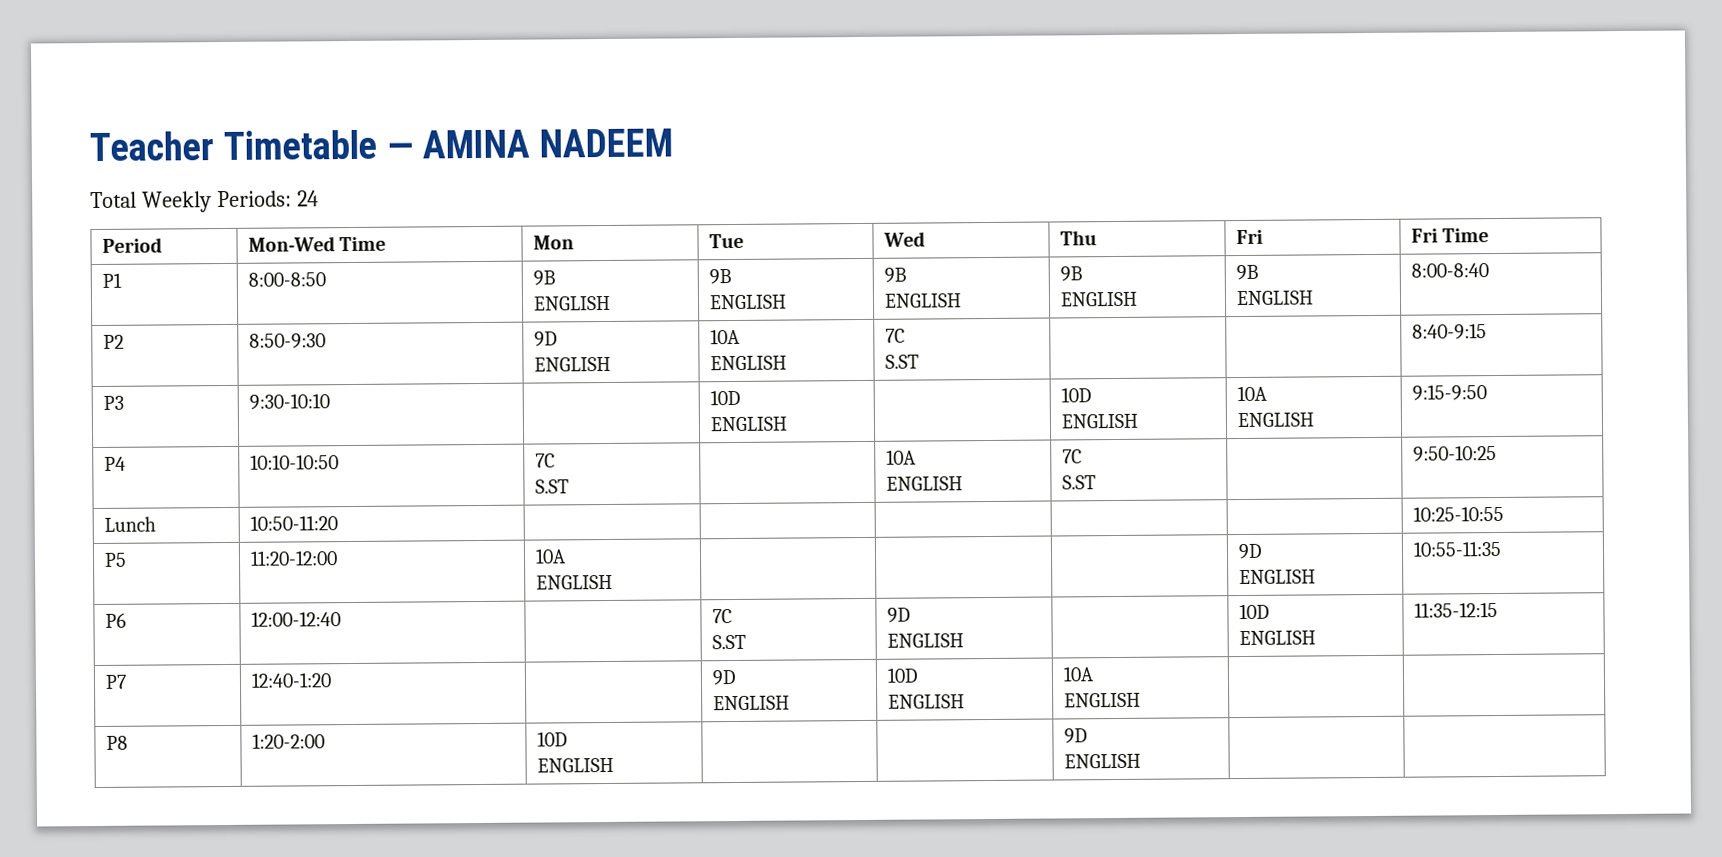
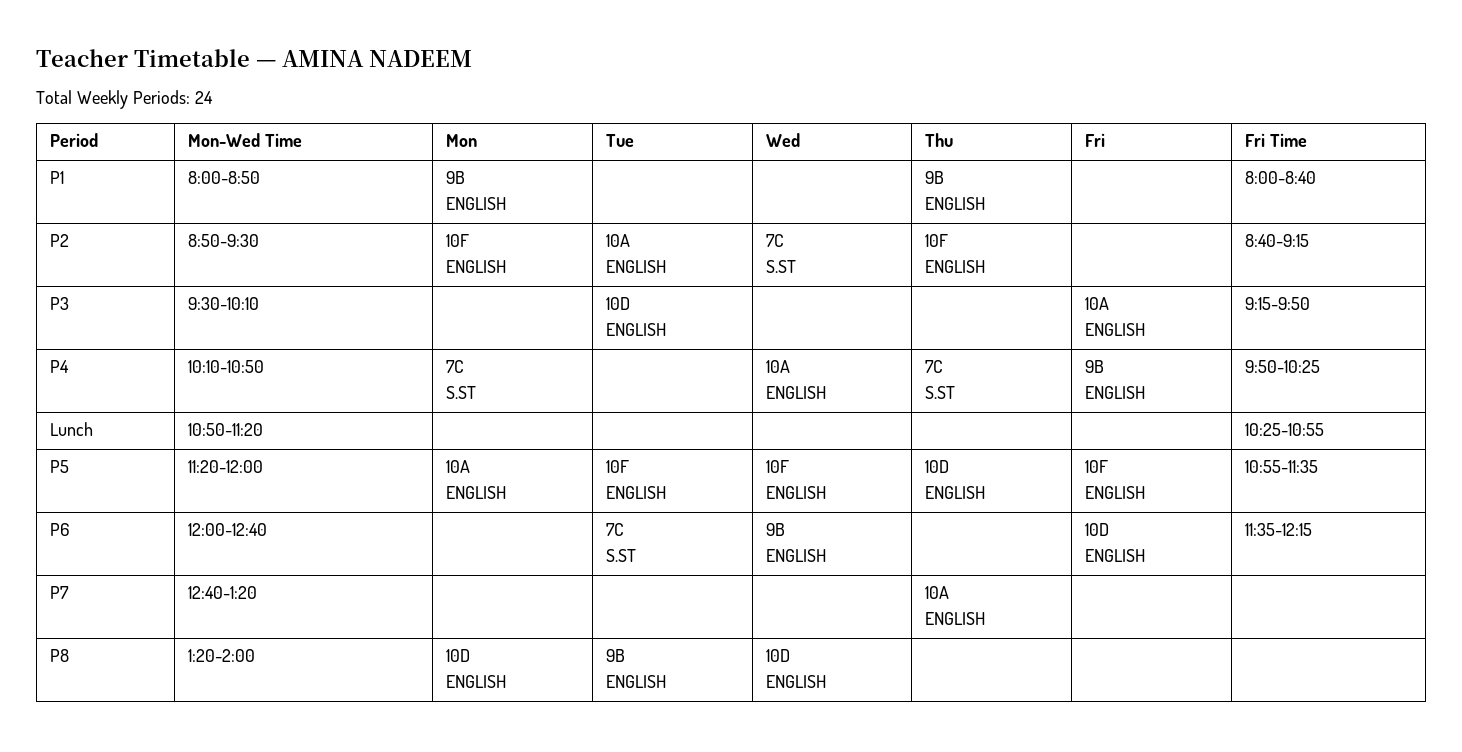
[709,269,733,285] [709,294,788,310] [884,267,908,283] [884,293,963,308] [1060,266,1084,282] [1060,291,1139,307] [1236,264,1260,281] [1236,290,1315,306] 9B // ENGLISH | 9B // ENGLISH | 9B // ENGLISH | 9B // ENGLISH -> [925,171,945,184] [925,197,986,210] | | 9B // ENGLISH |
[534,331,559,347] 9D -> [446,234,470,247] 10F
(920, 361) none -> [925,234,949,247] [925,260,986,273] 10F // ENGLISH
[1061,387,1093,403] [1061,413,1140,429] 10D // ENGLISH -> (667, 329) none
(1097, 482) none -> [1085,360,1105,373] [1085,386,1146,399] 9B // ENGLISH
[1238,543,1264,560] | | | 9D -> [606,460,630,473] [606,486,667,499] [766,460,790,473] [766,486,827,499] [925,460,950,473] [925,486,986,499] [1085,460,1109,473] 10F // ENGLISH | 10F // ENGLISH | 10D // ENGLISH | 10F
[887,607,912,623] 9D -> [766,523,786,536] 9B
[712,669,738,686] [713,695,791,711] [887,667,919,683] [888,694,966,709] 9D // ENGLISH | 10D // ENGLISH -> (258, 592) |
[1064,728,1089,744] [1064,753,1142,769] | | 9D // ENGLISH | | -> [606,649,626,662] [606,675,667,688] [766,649,791,662] [766,675,827,688] 9B // ENGLISH | 10D // ENGLISH | | |

